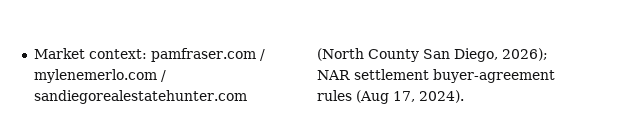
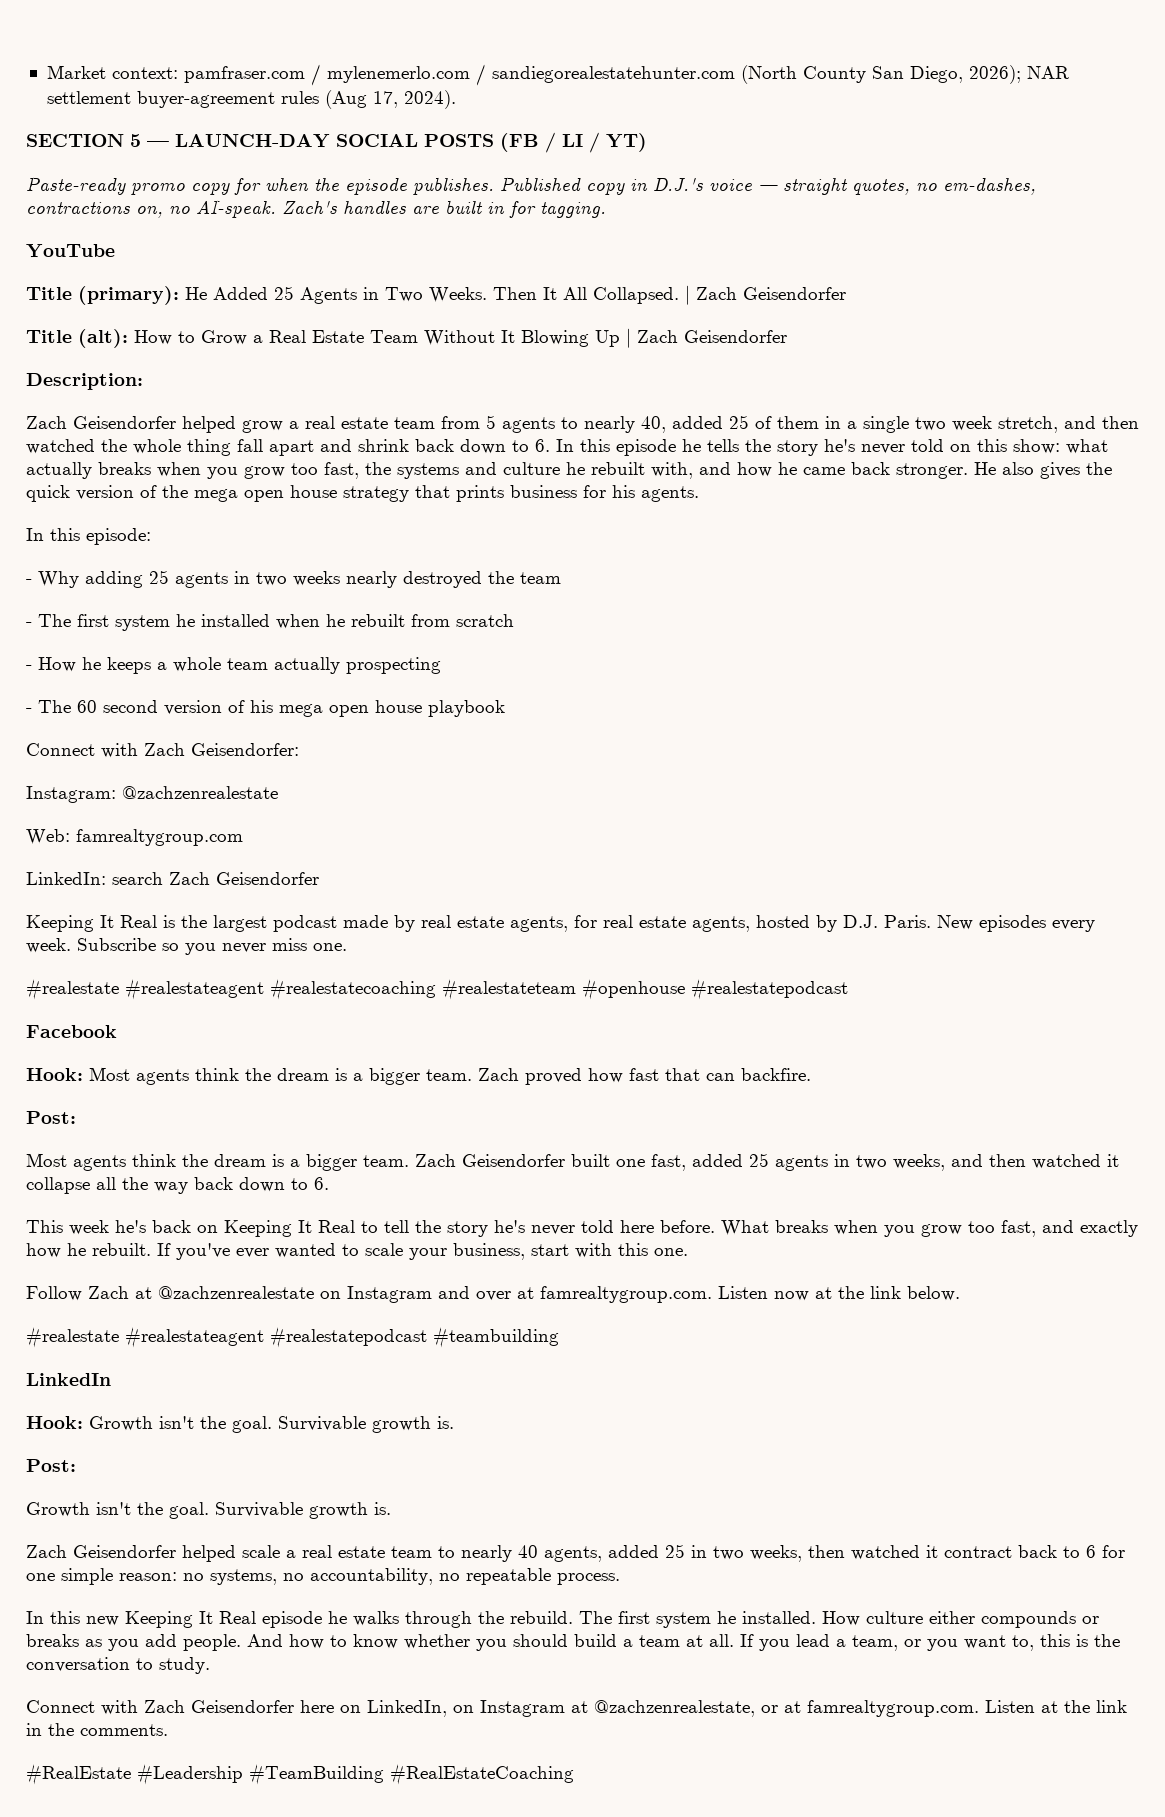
(464, 96) none -> [26,132,647,153] [26,177,1036,195] [26,200,606,218] [26,244,115,258] [26,285,846,305] [26,328,787,348] [26,373,143,390] [26,415,1139,433] [26,439,1108,456] [26,462,1112,479] [26,485,699,502] [26,528,151,545] [26,570,561,588] [26,614,514,631] [26,657,441,674] [26,700,505,717] [26,743,299,758] [26,786,278,803] [26,829,243,846] [26,872,319,885] [26,915,1095,932] [26,938,347,955] [26,979,848,1000] [26,1025,117,1038] [26,1067,811,1085] [26,1111,76,1124] [26,1153,1119,1171] [26,1177,329,1194] [26,1220,1138,1237] [26,1243,688,1260] [26,1286,960,1303] [26,1327,559,1348] [26,1373,111,1386] [26,1416,454,1433] [26,1459,76,1472] [26,1502,391,1519] [26,1544,1125,1562] [26,1568,620,1585] [26,1611,1099,1628] [26,1634,1120,1651] [26,1657,210,1674] [26,1700,1127,1717] [26,1723,168,1736] [26,1764,574,1785] // SECTION 5 — LAUNCH-DAY SOCIAL POSTS (FB / LI / YT) // Paste-ready promo copy for when the episode publishes. Published copy in D.J.'s voice — straight quotes, no em-dashes, contractions on, no AI-speak. Zach's handles are built in for tagging. // YouTube // Title (primary): He Added 25 Agents in Two Weeks. Then It All Collapsed. | Zach Geisendorfer // Title (alt): How to Grow a Real Estate Team Without It Blowing Up | Zach Geisendorfer // Description: // Zach Geisendorfer helped grow a real estate team from 5 agents to nearly 40, added 25 of them in a single two week stretch, and then watched the whole thing fall apart and shrink back down to 6. In this episode he tells the story he's never told on this show: what actually breaks when you grow too fast, the systems and culture he rebuilt with, and how he came back stronger. He also gives the quick version of the mega open house strategy that prints business for his agents. // In this episode: // - Why adding 25 agents in two weeks nearly destroyed the team // - The first system he installed when he rebuilt from scratch // - How he keeps a whole team actually prospecting // - The 60 second version of his mega open house playbook // Connect with Zach Geisendorfer: // Instagram: @zachzenrealestate // Web: famrealtygroup.com // LinkedIn: search Zach Geisendorfer // Keeping It Real is the largest podcast made by real estate agents, for real estate agents, hosted by D.J. Paris. New episodes every week. Subscribe so you never miss one. // #realestate #realestateagent #realestatecoaching #realestateteam #openhouse #realestatepodcast // Facebook // Hook: Most agents think the dream is a bigger team. Zach proved how fast that can backfire. // Post: // Most agents think the dream is a bigger team. Zach Geisendorfer built one fast, added 25 agents in two weeks, and then watched it collapse all the way back down to 6. // This week he's back on Keeping It Real to tell the story he's never told here before. What breaks when you grow too fast, and exactly how he rebuilt. If you've ever wanted to scale your business, start with this one. // Follow Zach at @zachzenrealestate on Instagram and over at famrealtygroup.com. Listen now at the link below. // #realestate #realestateagent #realestatepodcast #teambuilding // LinkedIn // Hook: Growth isn't the goal. Survivable growth is. // Post: // Growth isn't the goal. Survivable growth is. // Zach Geisendorfer helped scale a real estate team to nearly 40 agents, added 25 in two weeks, then watched it contract back to 6 for one simple reason: no systems, no accountability, no repeatable process. // In this new Keeping It Real episode he walks through the rebuild. The first system he installed. How culture either compounds or breaks as you add people. And how to know whether you should build a team at all. If you lead a team, or you want to, this is the conversation to study. // Connect with Zach Geisendorfer here on LinkedIn, on Instagram at @zachzenrealestate, or at famrealtygroup.com. Listen at the link in the comments. // #RealEstate #Leadership #TeamBuilding #RealEstateCoaching

